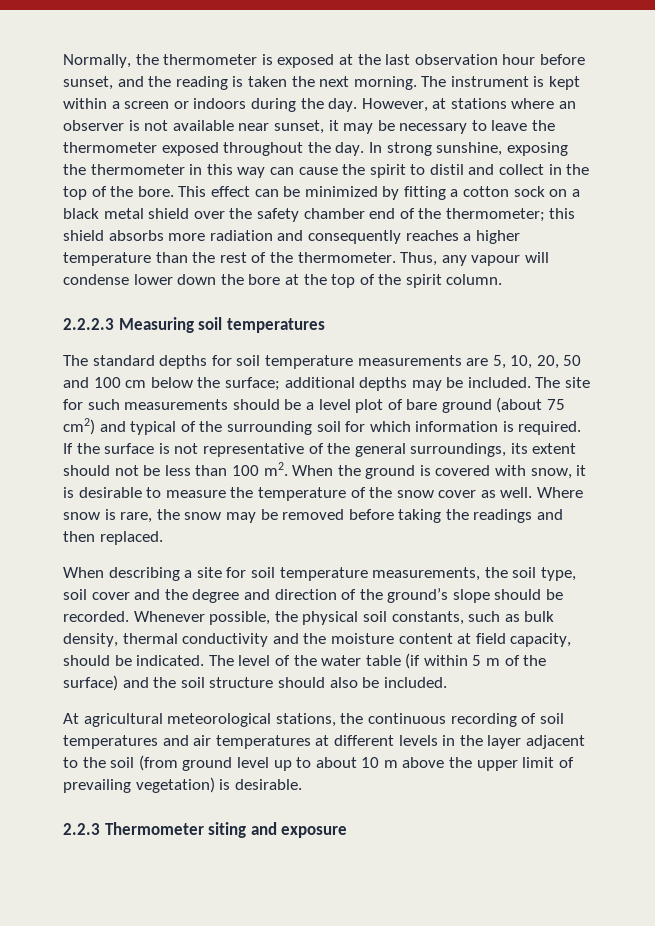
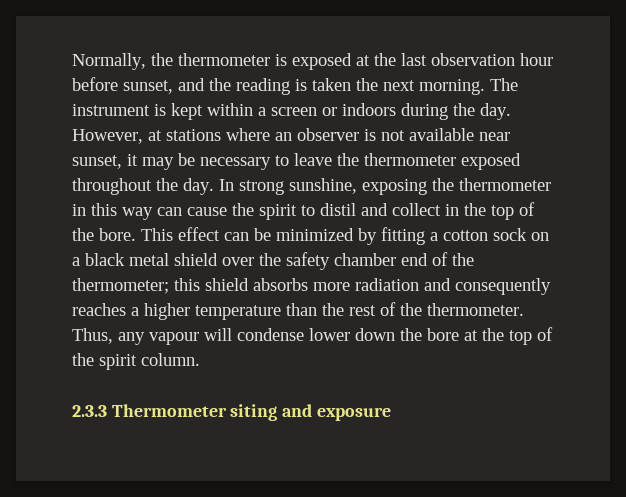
[63,317,325,333] [63,355,582,369] [63,377,591,391] [63,397,566,413] [63,418,582,435] [63,443,577,457] [63,462,587,479] [63,487,584,501] [63,509,564,523] [63,531,163,545] [63,567,576,581] [63,588,564,603] [63,611,555,625] [63,633,572,647] [63,653,547,669] [63,675,447,691] [63,713,564,727] [63,735,585,749] [63,755,574,771] [63,777,302,793] [63,823,100,835] 2.2.2.3 Measuring soil temperatures // The standard depths for soil temperature measurements are 5, 10, 20, 50 and 100 cm below the surface; additional depths may be included. The site for such measurements should be a level plot of bare ground (about 75 cm2) and typical of the surrounding soil for which information is required. If the surface is not representative of the general surroundings, its extent should not be less than 100 m2. When the ground is covered with snow, it is desirable to measure the temperature of the snow cover as well. Where snow is rare, the snow may be removed before taking the readings and then replaced. // When describing a site for soil temperature measurements, the soil type, soil cover and the degree and direction of the ground’s slope should be recorded. Whenever possible, the physical soil constants, such as bulk density, thermal conductivity and the moisture content at field capacity, should be indicated. The level of the water table (if within 5 m of the surface) and the soil structure should also be included. // At agricultural meteorological stations, the continuous recording of soil temperatures and air temperatures at different levels in the layer adjacent to the soil (from ground level up to about 10 m above the upper limit of prevailing vegetation) is desirable. // 2.2.3 -> [72,405,107,417] 2.3.3

